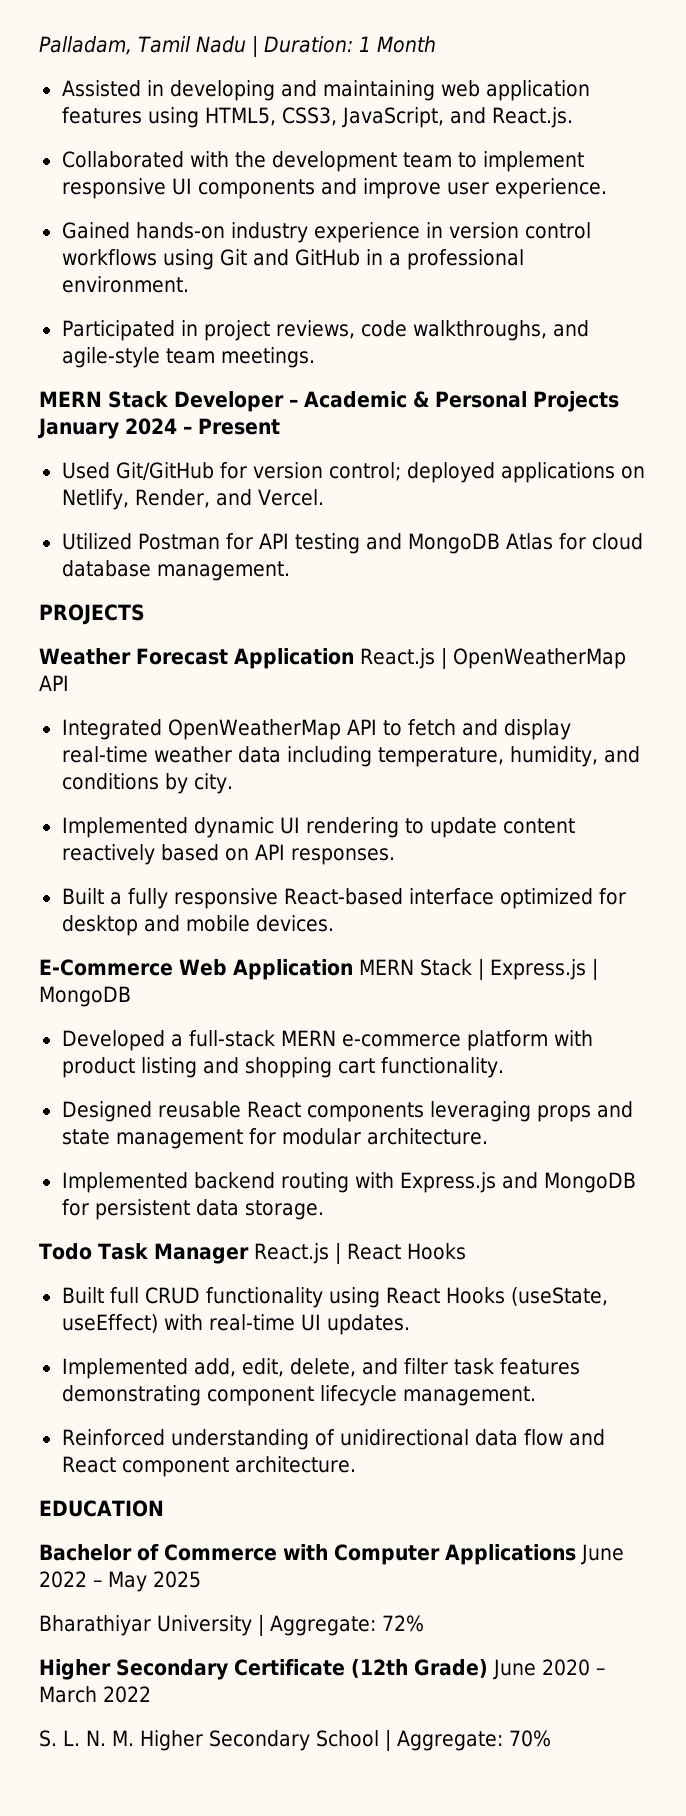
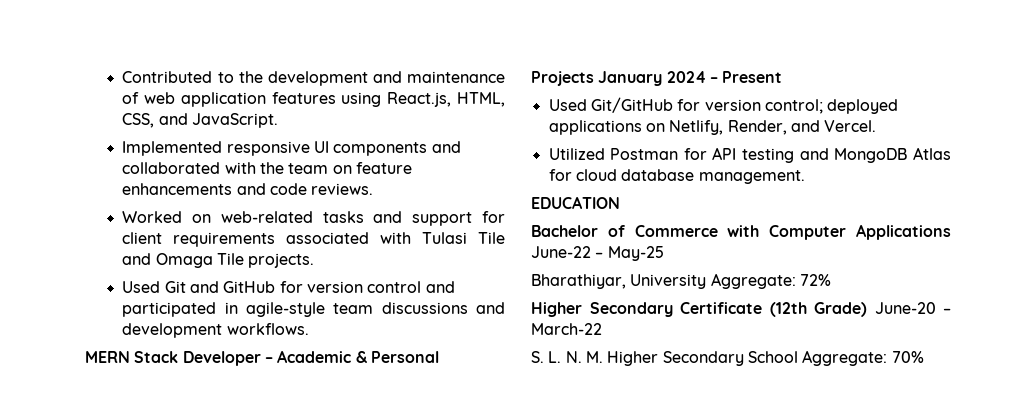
[39,35,436,57] [61,80,590,101] [61,107,573,128] [61,151,584,172] [61,178,607,199] [61,222,591,243] [61,249,524,270] [61,276,189,293] [61,320,589,341] [61,347,315,368] Palladam, Tamil Nadu | Duration: 1 Month // Assisted in developing and maintaining web application features using HTML5, CSS3, JavaScript, and React.js. // Collaborated with the development team to implement responsive UI components and improve user experience. // Gained hands-on industry experience in version control workflows using Git and GitHub in a professional environment. // Participated in project reviews, code walkthroughs, and agile-style team meetings. -> [122,71,506,86] [122,92,506,107] [122,113,279,128] [122,141,461,156] [122,162,412,174] [122,183,374,195] [122,211,506,226] [122,232,506,247] [122,253,315,268] [122,281,455,293] [122,302,506,317] [122,323,309,338] Contributed to the development and maintenance of web application features using React.js, HTML, CSS, and JavaScript. // Implemented responsive UI components and collaborated with the team on feature enhancements and code reviews. // Worked on web-related tasks and support for client requirements associated with Tulasi Tile and Omaga Tile projects. // Used Git and GitHub for version control and participated in agile-style team discussions and development workflows.
[39,604,145,625] [39,647,626,669] [39,675,69,691] [61,719,571,740] [61,746,640,767] [61,773,233,794] [61,817,575,838] [61,844,395,865] [61,888,626,909] [61,915,334,936] [39,958,598,980] [39,986,131,1007] [61,1030,593,1051] [61,1057,504,1078] [61,1101,633,1122] [61,1128,488,1149] [61,1172,636,1193] [61,1199,324,1220] [39,1242,466,1264] [61,1287,608,1308] [61,1314,410,1335] [61,1358,580,1379] [61,1385,536,1406] [61,1429,605,1450] [61,1456,356,1477] // PROJECTS // Weather Forecast Application React.js | OpenWeatherMap API // Integrated OpenWeatherMap API to fetch and display real-time weather data including temperature, humidity, and conditions by city. // Implemented dynamic UI rendering to update content reactively based on API responses. // Built a fully responsive React-based interface optimized for desktop and mobile devices. // E-Commerce Web Application MERN Stack | Express.js | MongoDB // Developed a full-stack MERN e-commerce platform with product listing and shopping cart functionality. // Designed reusable React components leveraging props and state management for modular architecture. // Implemented backend routing with Express.js and MongoDB for persistent data storage. // Todo Task Manager React.js | React Hooks // Built full CRUD functionality using React Hooks (useState, useEffect) with real-time UI updates. // Implemented add, edit, delete, and filter task features demonstrating component lifecycle management. // Reinforced understanding of unidirectional data flow and React component architecture. -> (805, 177) none
[581,1544,624,1565] [39,1571,201,1592] [39,1614,264,1636] June 2022 – May 2025 // Bharathiyar University | -> [531,246,664,261] [531,274,707,289] June-22 – May-25 // Bharathiyar, University
[493,1659,605,1680] [39,1686,151,1703] June 2020 – March 2022 -> [874,302,951,314] [531,323,602,335] June-20 – March-22
[385,1729,391,1751] | -> (798, 357) none

